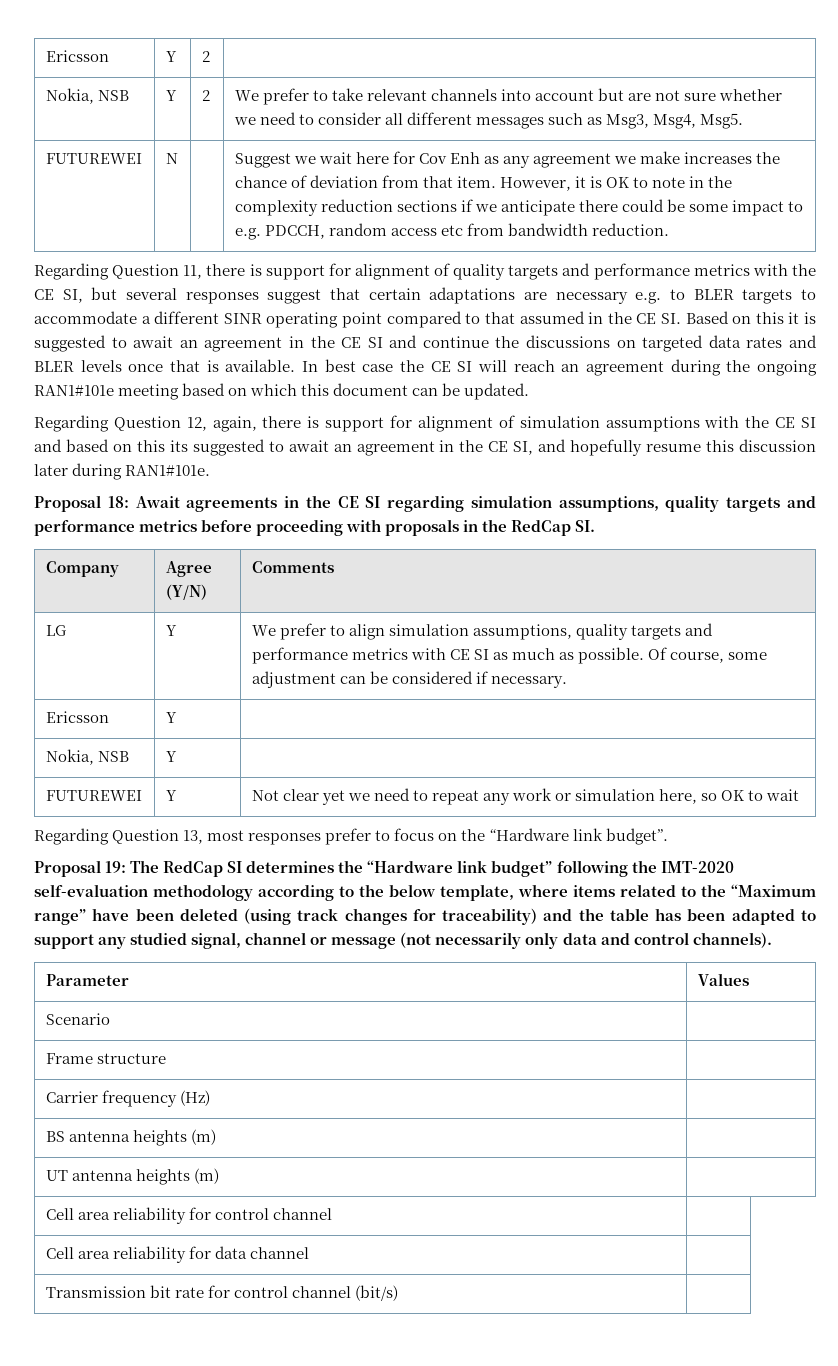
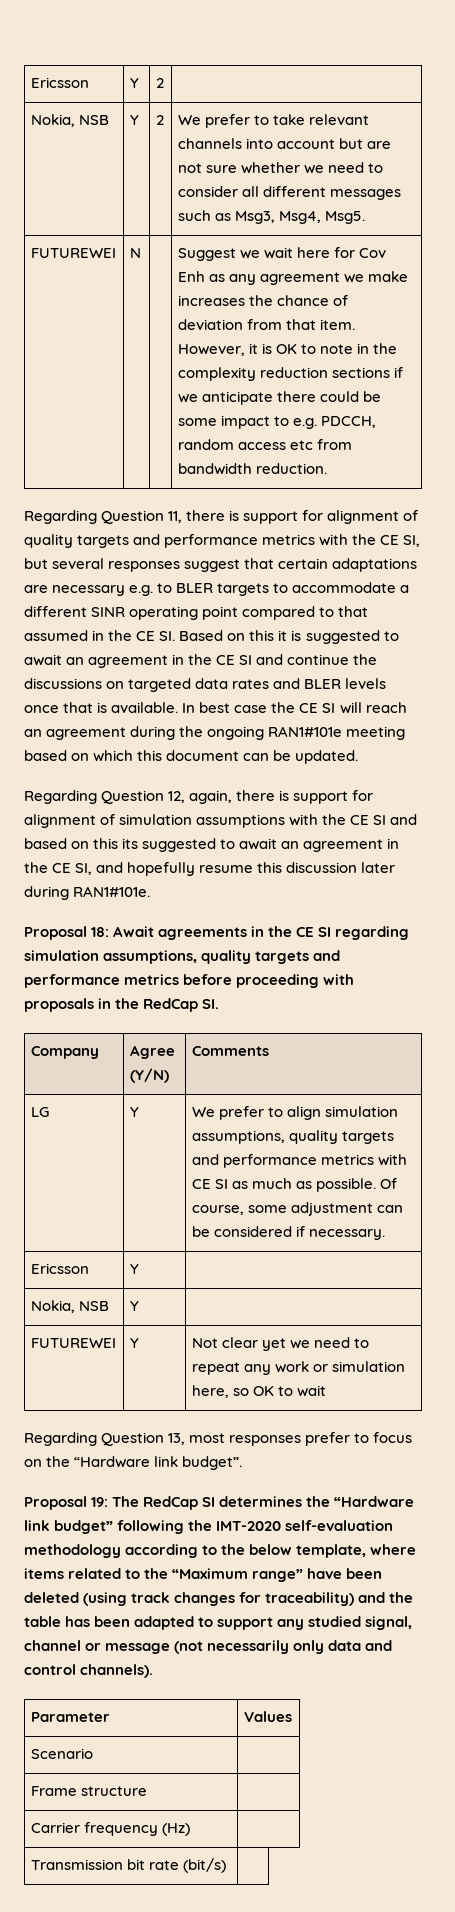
[45,1129,216,1146] [45,1168,219,1185] [45,1207,332,1224] [45,1246,309,1263] // BS antenna heights (m) | // UT antenna heights (m) | // Cell area reliability for control channel | // Cell area reliability for data channel | -> (190, 1829) none
[207,1285,351,1298] for control channel -> (179, 1865) none

